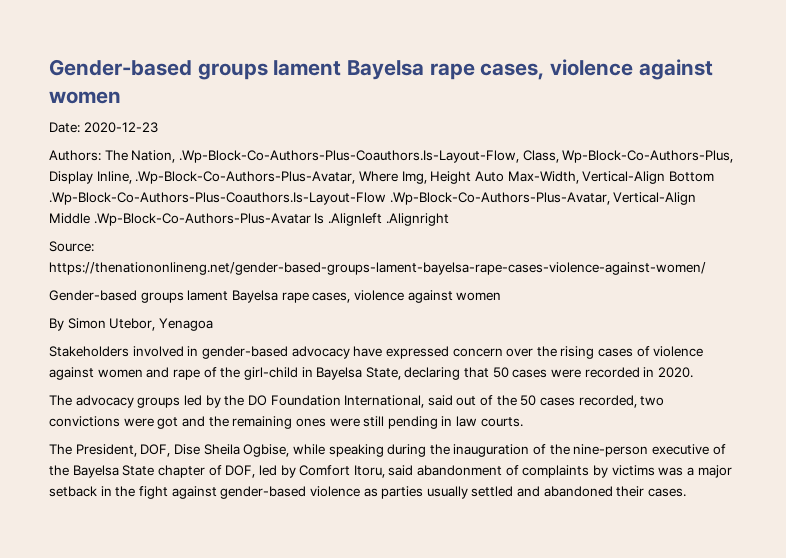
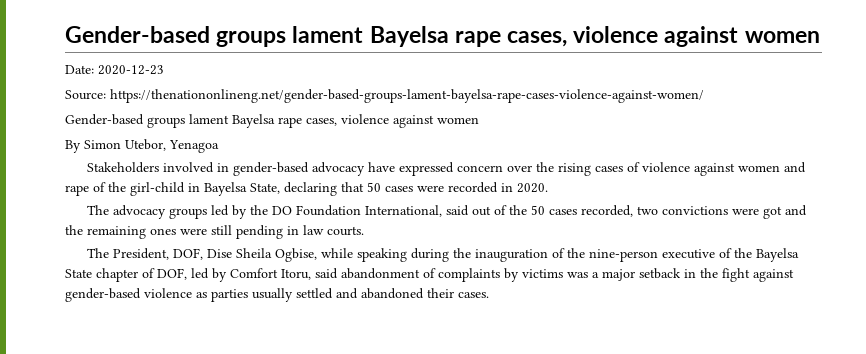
[49,150,734,163] [49,171,714,184] [49,192,697,205] [49,213,449,226] // Authors: The Nation, .Wp-Block-Co-Authors-Plus-Coauthors.Is-Layout-Flow, Class, Wp-Block-Co-Authors-Plus, Display Inline, .Wp-Block-Co-Authors-Plus-Avatar, Where Img, Height Auto Max-Width, Vertical-Align Bottom .Wp-Block-Co-Authors-Plus-Coauthors.Is-Layout-Flow .Wp-Block-Co-Authors-Plus-Avatar, Vertical-Align Middle .Wp-Block-Co-Authors-Plus-Avatar Is .Alignleft .Alignright -> (164, 70) none

